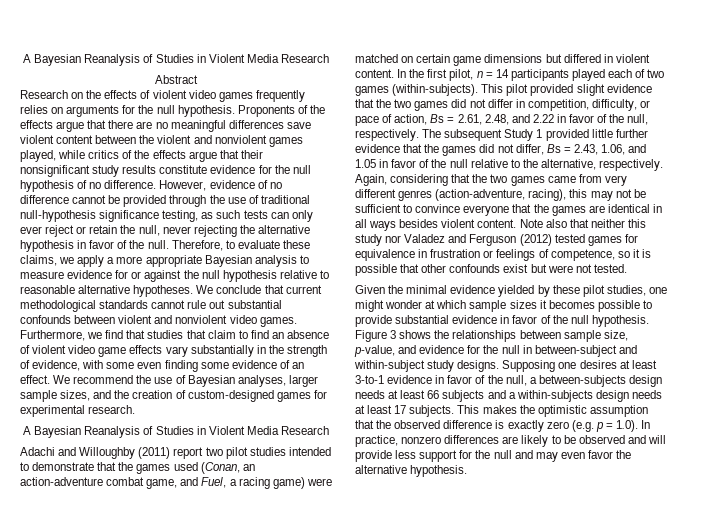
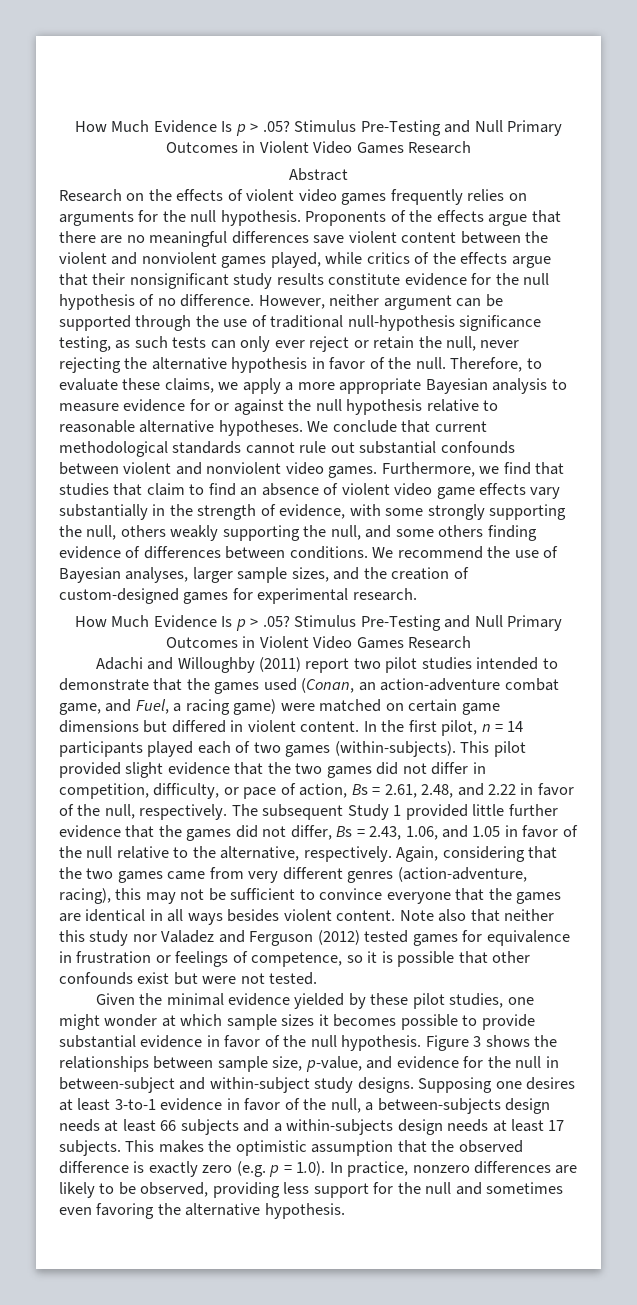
[23,54,279,66] A Bayesian Reanalysis of Studies in Violent Media -> [74,120,563,136] [165,141,404,154] How Much Evidence Is p > .05? Stimulus Pre-Testing and Null Primary Outcomes in Violent Video Games
[209,180,282,189] [20,195,167,207] evidence of no difference cannot be provided -> [329,294,503,310] [59,315,131,331] neither argument can be supported
[137,360,304,372] [20,375,50,384] even finding some evidence of an effect. -> [427,504,567,520] [59,525,537,541] [59,546,368,559] strongly supporting the null, others weakly supporting the null, and some others finding evidence of differences between conditions.
[23,426,279,438] A Bayesian Reanalysis of Studies in Violent Media -> [74,615,563,631] [165,636,404,649] How Much Evidence Is p > .05? Stimulus Pre-Testing and Null Primary Outcomes in Violent Video Games
[578,435,666,444] [355,450,392,462] observed and will provide -> [140,1182,280,1198] observed, providing
[535,450,613,462] may even favor -> [486,1182,564,1194] [59,1203,155,1219] sometimes even favoring

